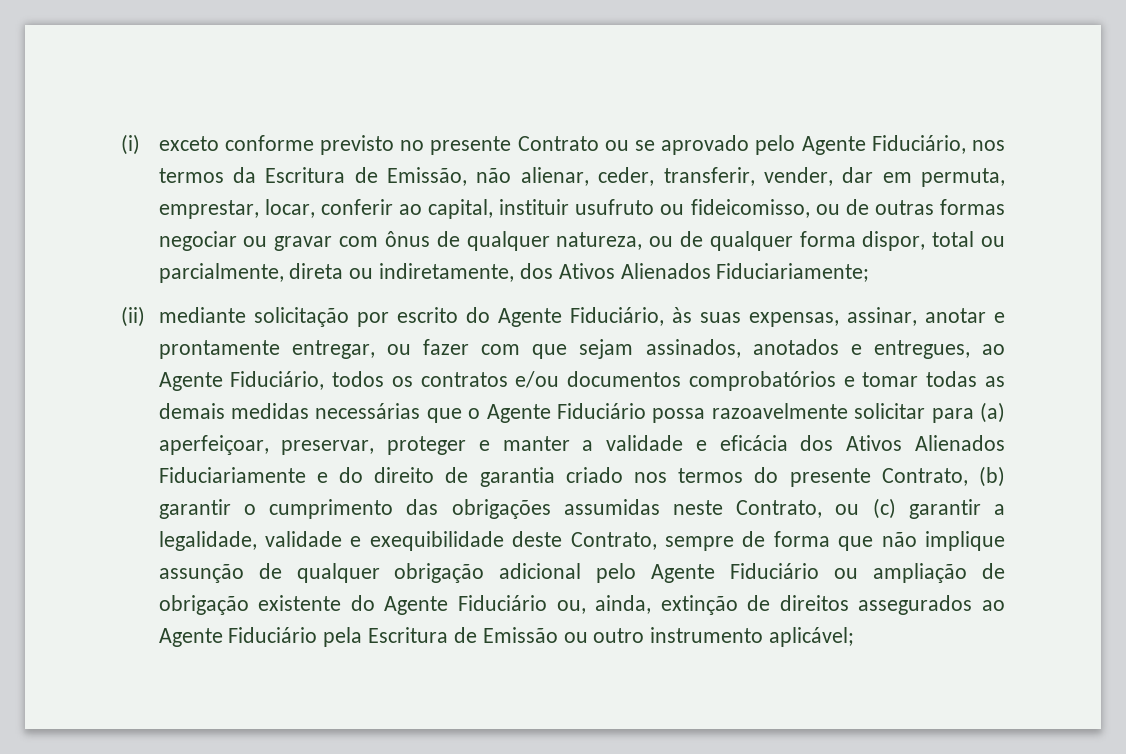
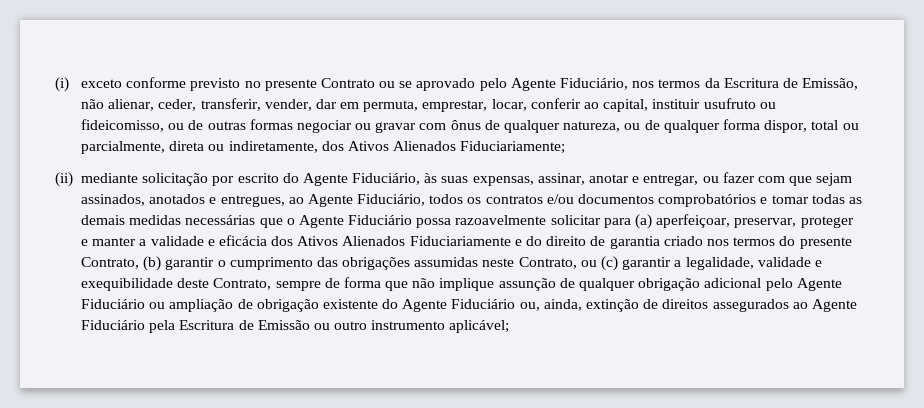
[158,340,280,359] prontamente -> (640, 179) none

